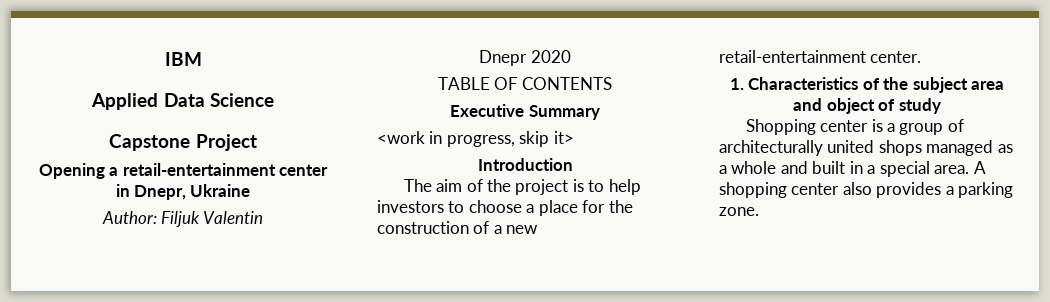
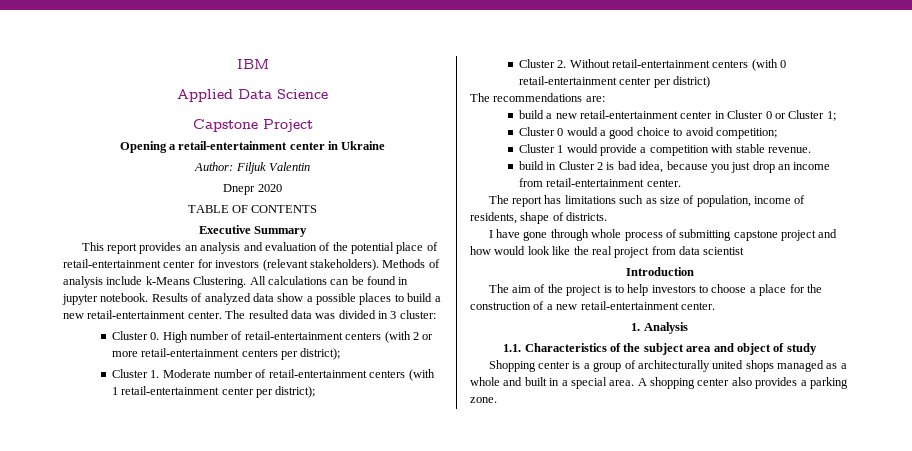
[134,185,186,200] Dnepr, -> (339, 145) none
[377,131,574,147] <work in progress, skip it> -> [81,242,438,254] [63,259,440,271] [63,276,409,288] [62,293,441,305] [63,310,436,319] [111,331,434,343] [111,348,341,360] [111,369,435,381] [111,386,316,398] [518,59,787,71] [518,76,711,88] [470,93,605,102] [518,110,836,121] [518,127,777,139] [518,144,811,156] [518,161,831,173] [518,178,681,187] [488,195,806,207] [470,212,608,224] [488,229,838,241] [470,246,745,258] This report provides an analysis and evaluation of the potential place of retail-entertainment center for investors (relevant stakeholders). Methods of analysis include k-Means Clustering. All calculations can be found in jupyter notebook. Results of analyzed data show a possible places to build a new retail-entertainment center. The resulted data was divided in 3 cluster: // Cluster 0. High number of retail-entertainment centers (with 2 or more retail-entertainment centers per district); // Cluster 1. Moderate number of retail-entertainment centers (with 1 retail-entertainment center per district); // Cluster 2. Without retail-entertainment centers (with 0 retail-entertainment center per district) // The recommendations are: // build a new retail-entertainment center in Cluster 0 or Cluster 1; // Cluster 0 would a good choice to avoid competition; // Cluster 1 would provide a competition with stable revenue. // build in Cluster 2 is bad idea, because you just drop an income from retail-entertainment center. // The report has limitations such as size of population, income of residents, shape of districts. // I have gone through whole process of submitting capstone project and how would look like the real project from data scientist
(744, 84) none -> [643,322,688,334] [503,344,522,352] Analysis // 1.1.

